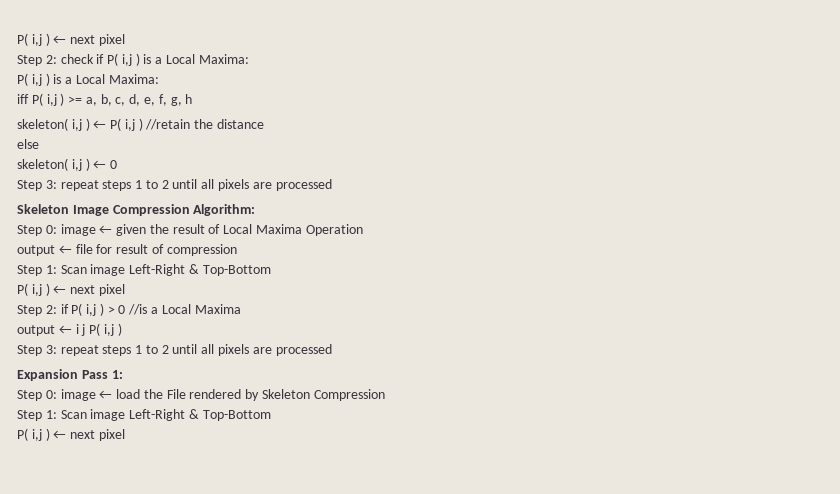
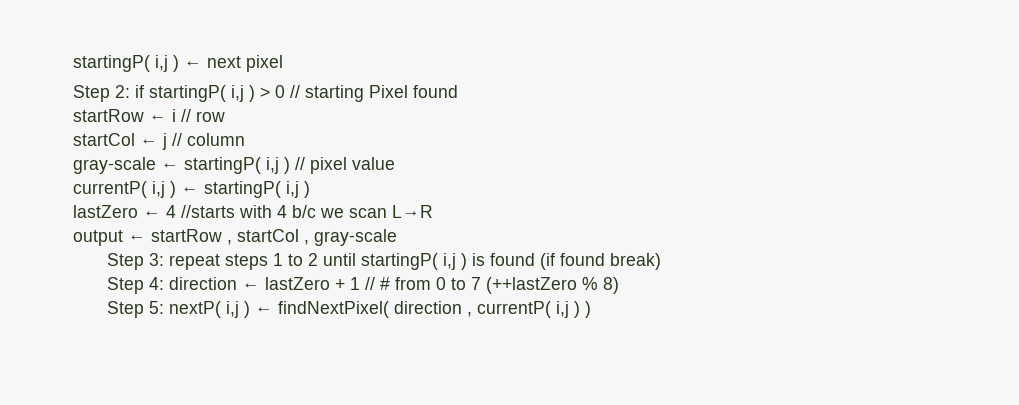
[17,33,125,46] [17,53,249,66] [17,73,159,86] [17,93,193,106] [17,118,265,131] [17,139,39,149] [17,158,118,171] [17,179,332,191] [17,204,256,216] [17,224,363,236] [17,244,237,256] [17,264,271,276] [17,283,125,296] [17,303,241,316] [17,323,122,336] [17,344,332,356] [17,369,123,381] [17,389,385,401] [17,409,271,421] [17,428,125,441] P( i,j ) ← next pixel // Step 2: check if P( i,j ) is a Local Maxima: // P( i,j ) is a Local Maxima: // iff P( i,j ) >= a, b, c, d, e, f, g, h // skeleton( i,j ) ← P( i,j ) //retain the distance // else // skeleton( i,j ) ← 0 // Step 3: repeat steps 1 to 2 until all pixels are processed // Skeleton Image Compression Algorithm: // Step 0: image ← given the result of Local Maxima Operation // output ← file for result of compression // Step 1: Scan image Left-Right & Top-Bottom // P( i,j ) ← next pixel // Step 2: if P( i,j ) > 0 //is a Local Maxima // output ← i j P( i,j ) // Step 3: repeat steps 1 to 2 until all pixels are processed // Expansion Pass 1: // Step 0: image ← load the File rendered by Skeleton Compression // Step 1: Scan image Left-Right & Top-Bottom // P( i,j ) ← next pixel -> [73,55,283,72] [73,85,458,102] [73,109,225,122] [73,133,245,150] [73,157,395,174] [73,181,310,198] [73,205,433,218] [73,229,397,246] [106,253,661,270] [106,277,619,294] [106,301,591,318] startingP( i,j ) ← next pixel // Step 2: if startingP( i,j ) > 0 // starting Pixel found // startRow ← i // row // startCol ← j // column // gray-scale ← startingP( i,j ) // pixel value // currentP( i,j ) ← startingP( i,j ) // lastZero ← 4 //starts with 4 b/c we scan L→R // output ← startRow , startCol , gray-scale // Step 3: repeat steps 1 to 2 until startingP( i,j ) is found (if found break) // Step 4: direction ← lastZero + 1 // # from 0 to 7 (++lastZero % 8) // Step 5: nextP( i,j ) ← findNextPixel( direction , currentP( i,j ) )

